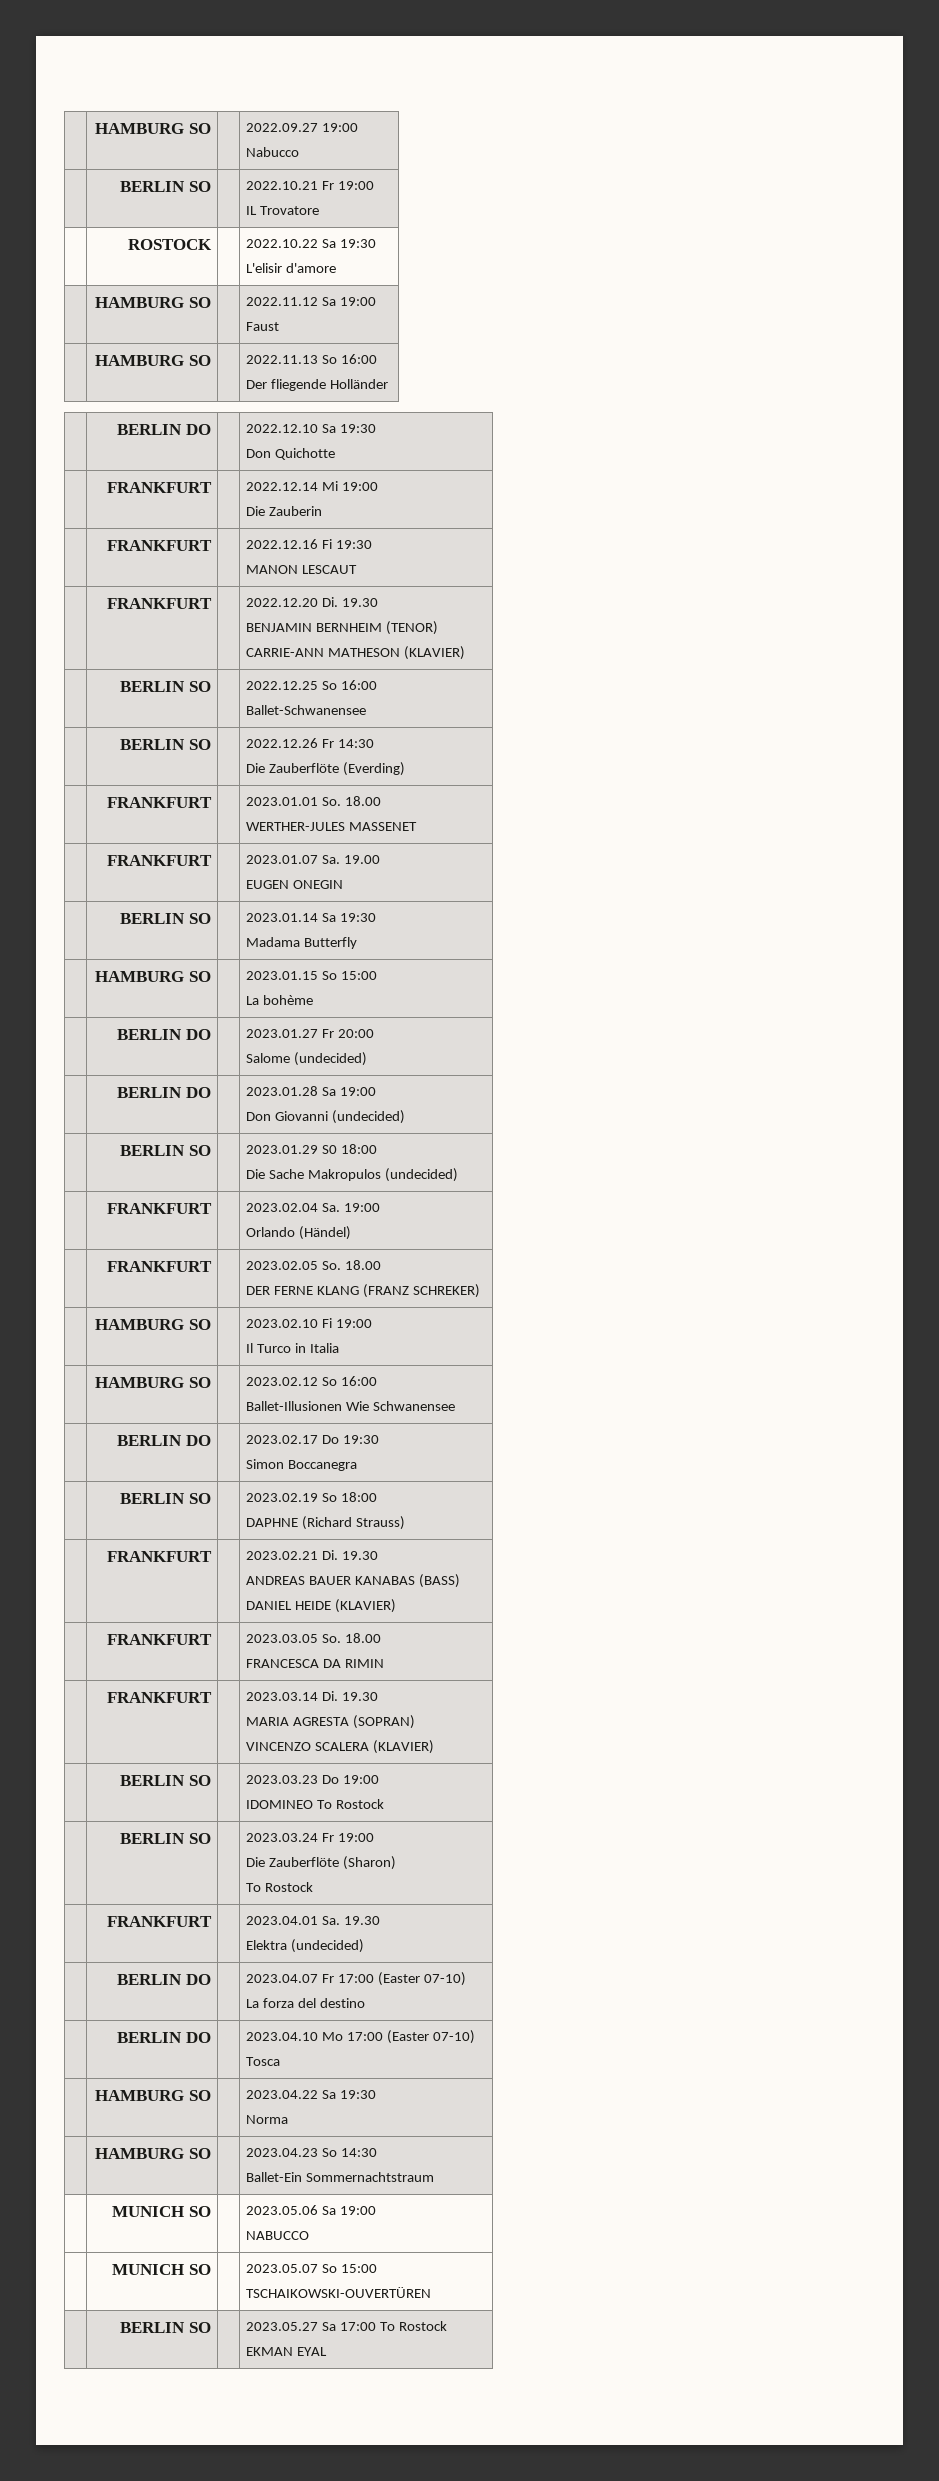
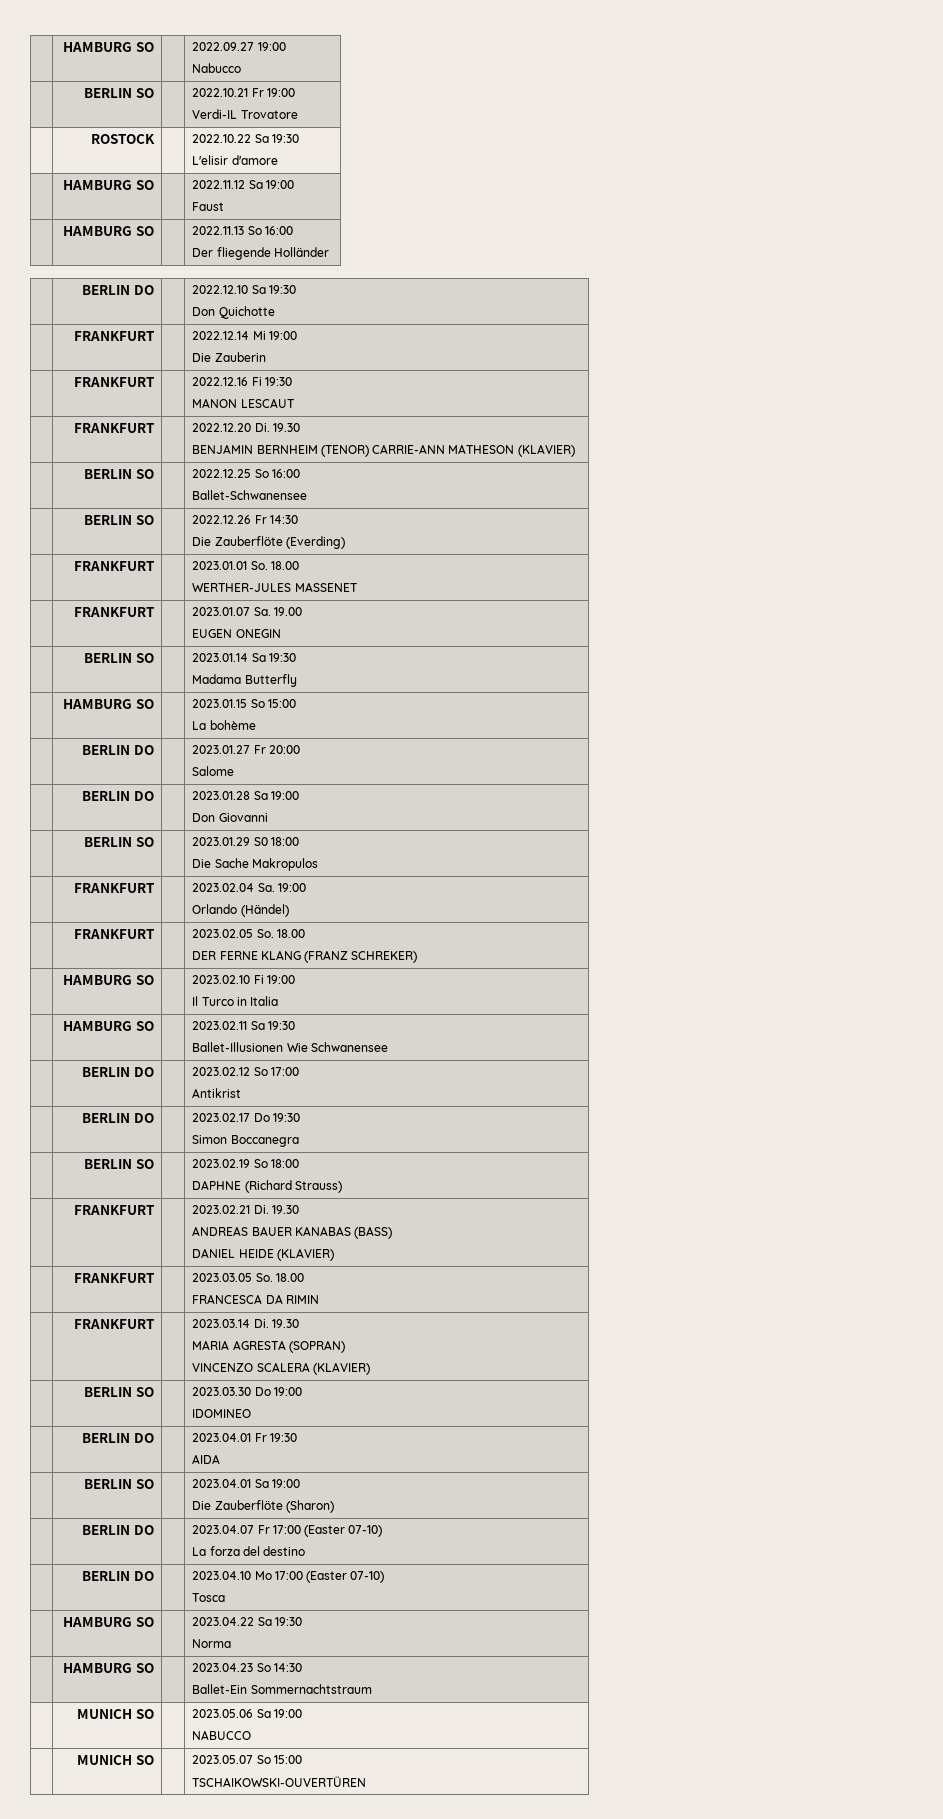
[246,206,258,215] IL -> [192,109,238,119] Verdi-IL
(438, 628) // -> (369, 451) none
[293,1052,367,1066] (undecided) -> (235, 771) none
[331,1110,405,1124] (undecided) -> (268, 817) none
[384,1168,458,1182] (undecided) -> (318, 864) none
[246,1376,377,1386] 2023.02.12 So 16:00 -> [192,1021,295,1030] 2023.02.11 Sa 19:30
(455, 1406) none -> [82,1067,154,1077] [192,1067,299,1076] [192,1088,242,1098] // | BERLIN DO | | 2023.02.12 So 17:00 // Antikrist
[246,1775,319,1784] 2023.03.23 -> [192,1387,252,1396] 2023.03.30
[316,1799,384,1809] [120,1833,211,1844] [246,1833,334,1842] To Rostock // | BERLIN SO | | 2023.03.24 Fr -> [82,1433,154,1443] [192,1433,297,1442] [192,1454,221,1464] [84,1479,154,1489] [192,1479,269,1488] // | BERLIN DO | | 2023.04.01 Fr 19:30 // AIDA // | BERLIN SO | | 2023.04.01 Sa
[246,1882,313,1892] [106,1916,212,1927] [246,1916,380,1925] [246,1939,364,1953] // To Rostock // | FRANKFURT | | 2023.04.01 Sa. 19.30 // Elektra (undecided) -> (334, 1506) none
[120,2322,211,2333] [246,2321,447,2331] [246,2347,327,2356] // | BERLIN SO | | 2023.05.27 Sa 17:00 To Rostock // EKMAN EYAL -> (367, 1781) none

